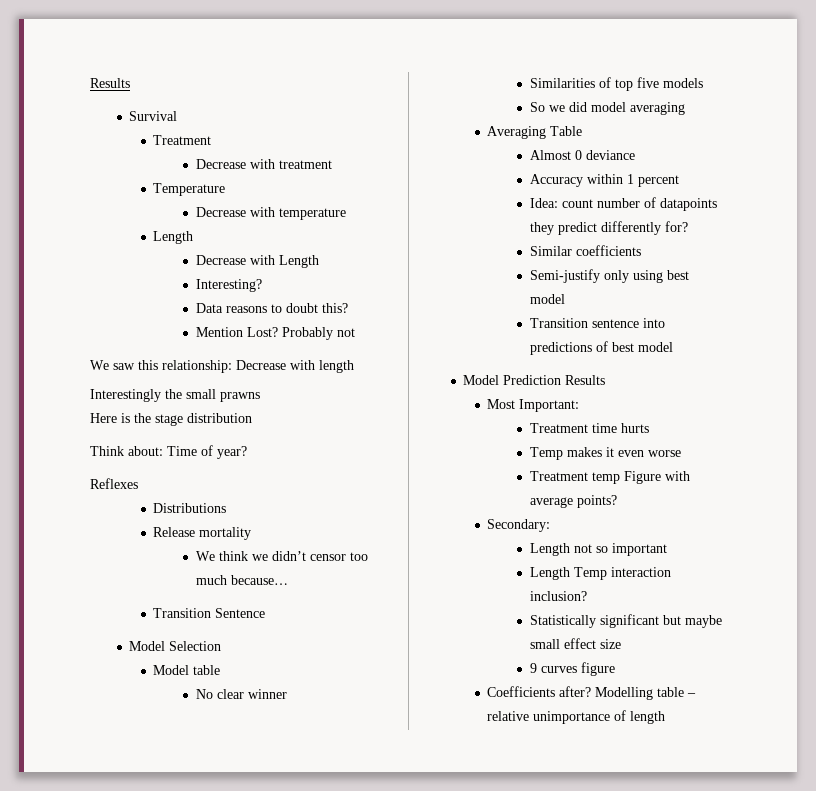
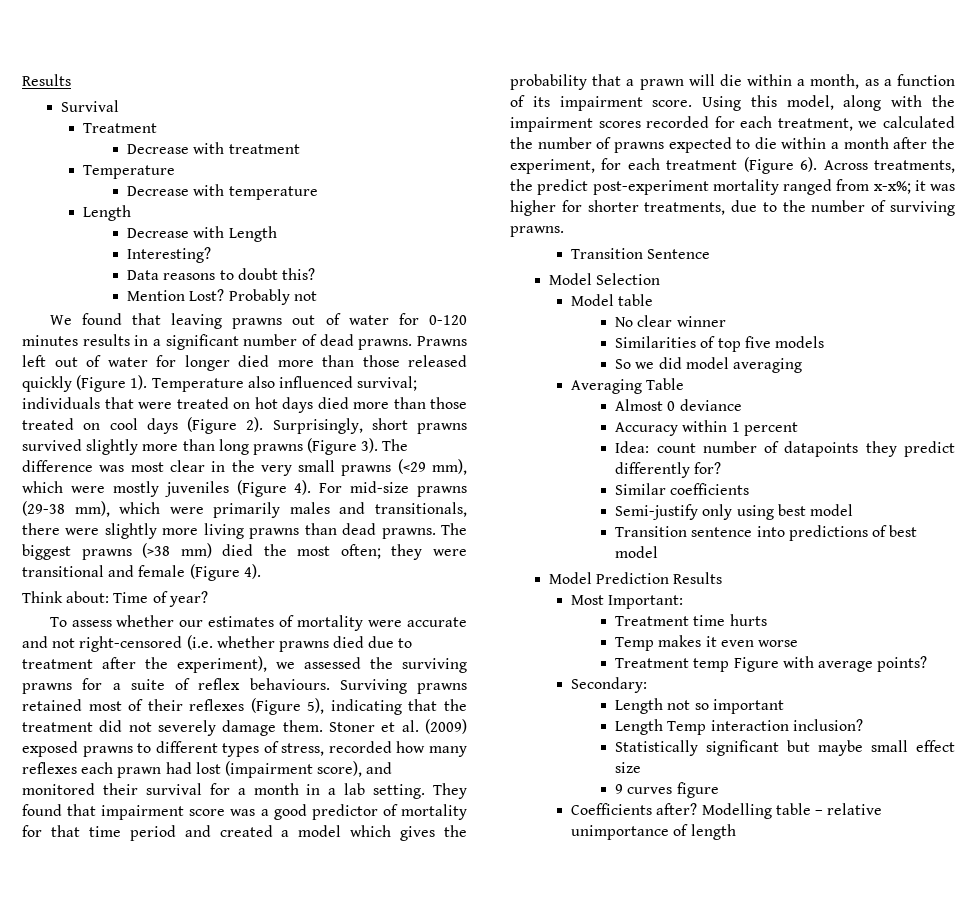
[113,360,354,373] [90,389,260,402] [90,413,252,426] saw this relationship: Decrease with length // Interestingly the small prawns // Here is the stage distribution -> [81,313,468,329] [22,334,468,350] [22,355,467,371] [22,375,418,392] [22,397,467,413] [22,417,467,434] [22,438,409,455] [22,459,468,476] [22,480,467,497] [22,501,467,518] [22,523,468,539] [22,543,467,560] [22,564,261,581] found that leaving prawns out of water for 0-120 minutes results in a significant number of dead prawns. Prawns left out of water for longer died more than those released quickly (Figure 1). Temperature also influenced survival; individuals that were treated on hot days died more than those treated on cool days (Figure 2). Surprisingly, short prawns survived slightly more than long prawns (Figure 3). The difference was most clear in the very small prawns (<29 mm), which were mostly juveniles (Figure 4). For mid-size prawns (29-38 mm), which were primarily males and transitionals, there were slightly more living prawns than dead prawns. The biggest prawns (>38 mm) died the most often; they were transitional and female (Figure 4).
[90,478,138,489] [153,503,227,513] [153,527,252,540] [196,551,368,561] [196,575,288,585] Reflexes // Distributions // Release mortality // We think we didn’t censor too much because… -> [49,615,467,631] [22,635,413,652] [22,656,467,673] [22,678,467,694] [22,698,467,715] [22,719,467,736] [22,741,467,757] [22,761,393,778] [22,783,467,799] [22,804,467,820] [22,825,467,841] [510,74,955,90] [510,95,955,111] [510,116,955,132] [510,137,955,153] [510,157,955,174] [510,179,955,195] [510,200,955,216] [510,226,564,237] To assess whether our estimates of mortality were accurate and not right-censored (i.e. whether prawns died due to treatment after the experiment), we assessed the surviving prawns for a suite of reflex behaviours. Surviving prawns retained most of their reflexes (Figure 5), indicating that the treatment did not severely damage them. Stoner et al. (2009) exposed prawns to different types of stress, recorded how many reflexes each prawn had lost (impairment score), and monitored their survival for a month in a lab setting. They found that impairment score was a good predictor of mortality for that time period and created a model which gives the probability that a prawn will die within a month, as a function of its impairment score. Using this model, along with the impairment scores recorded for each treatment, we calculated the number of prawns expected to die within a month after the experiment, for each treatment (Figure 6). Across treatments, the predict post-experiment mortality ranged from x-x%; it was higher for shorter treatments, due to the number of surviving prawns.

